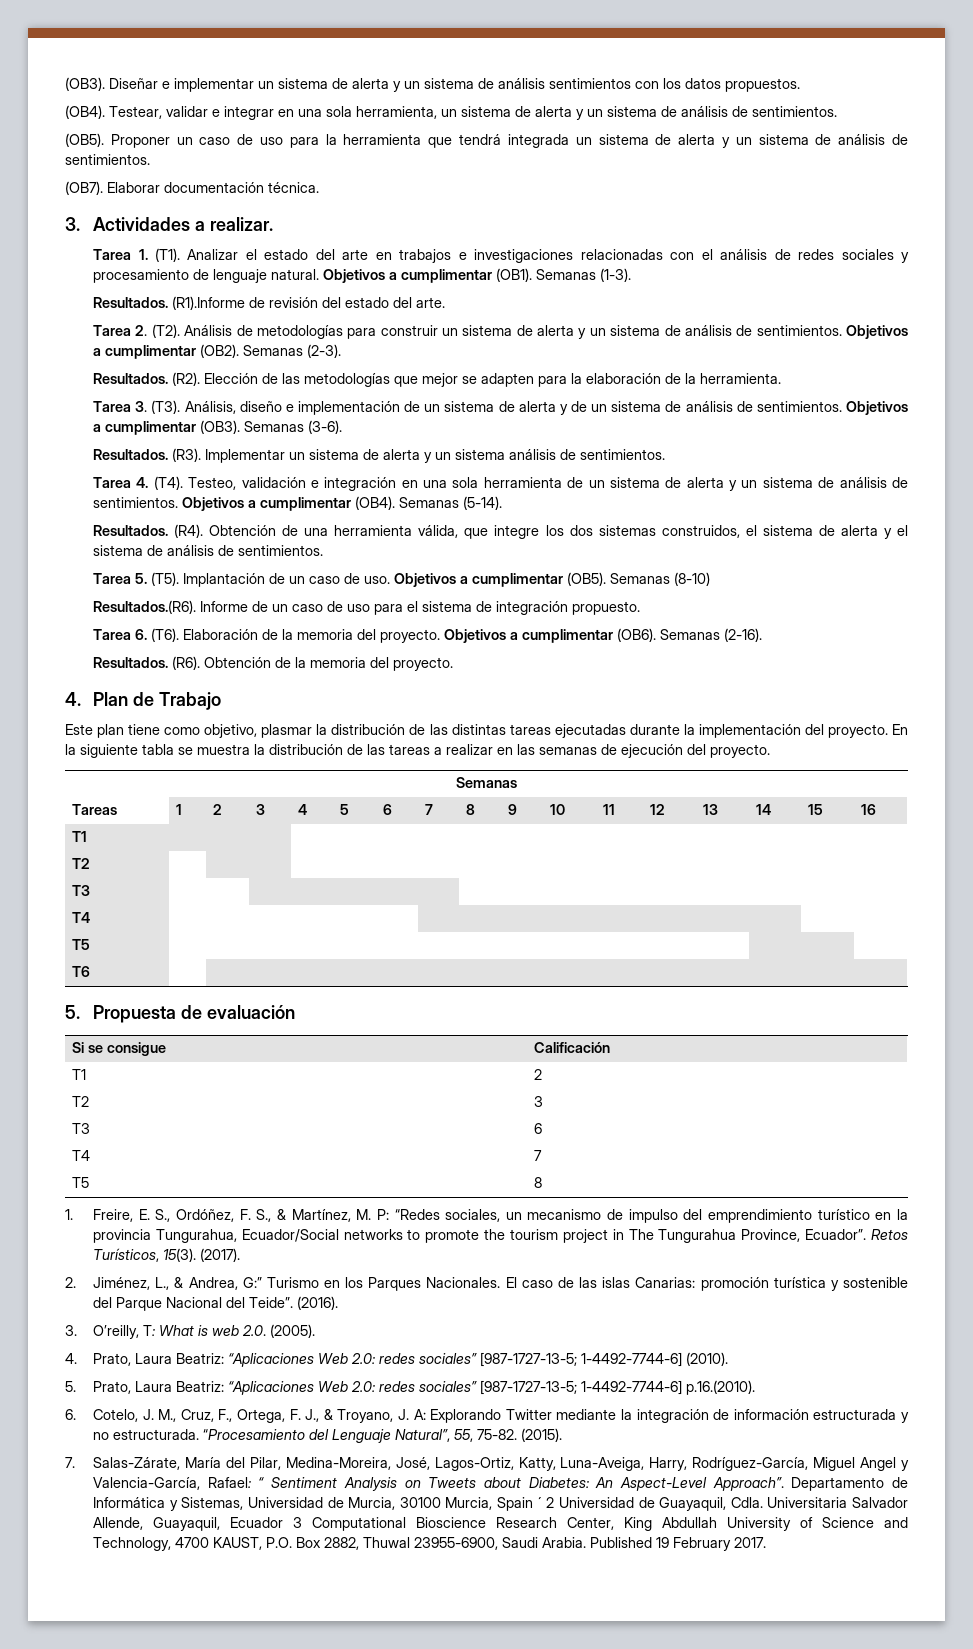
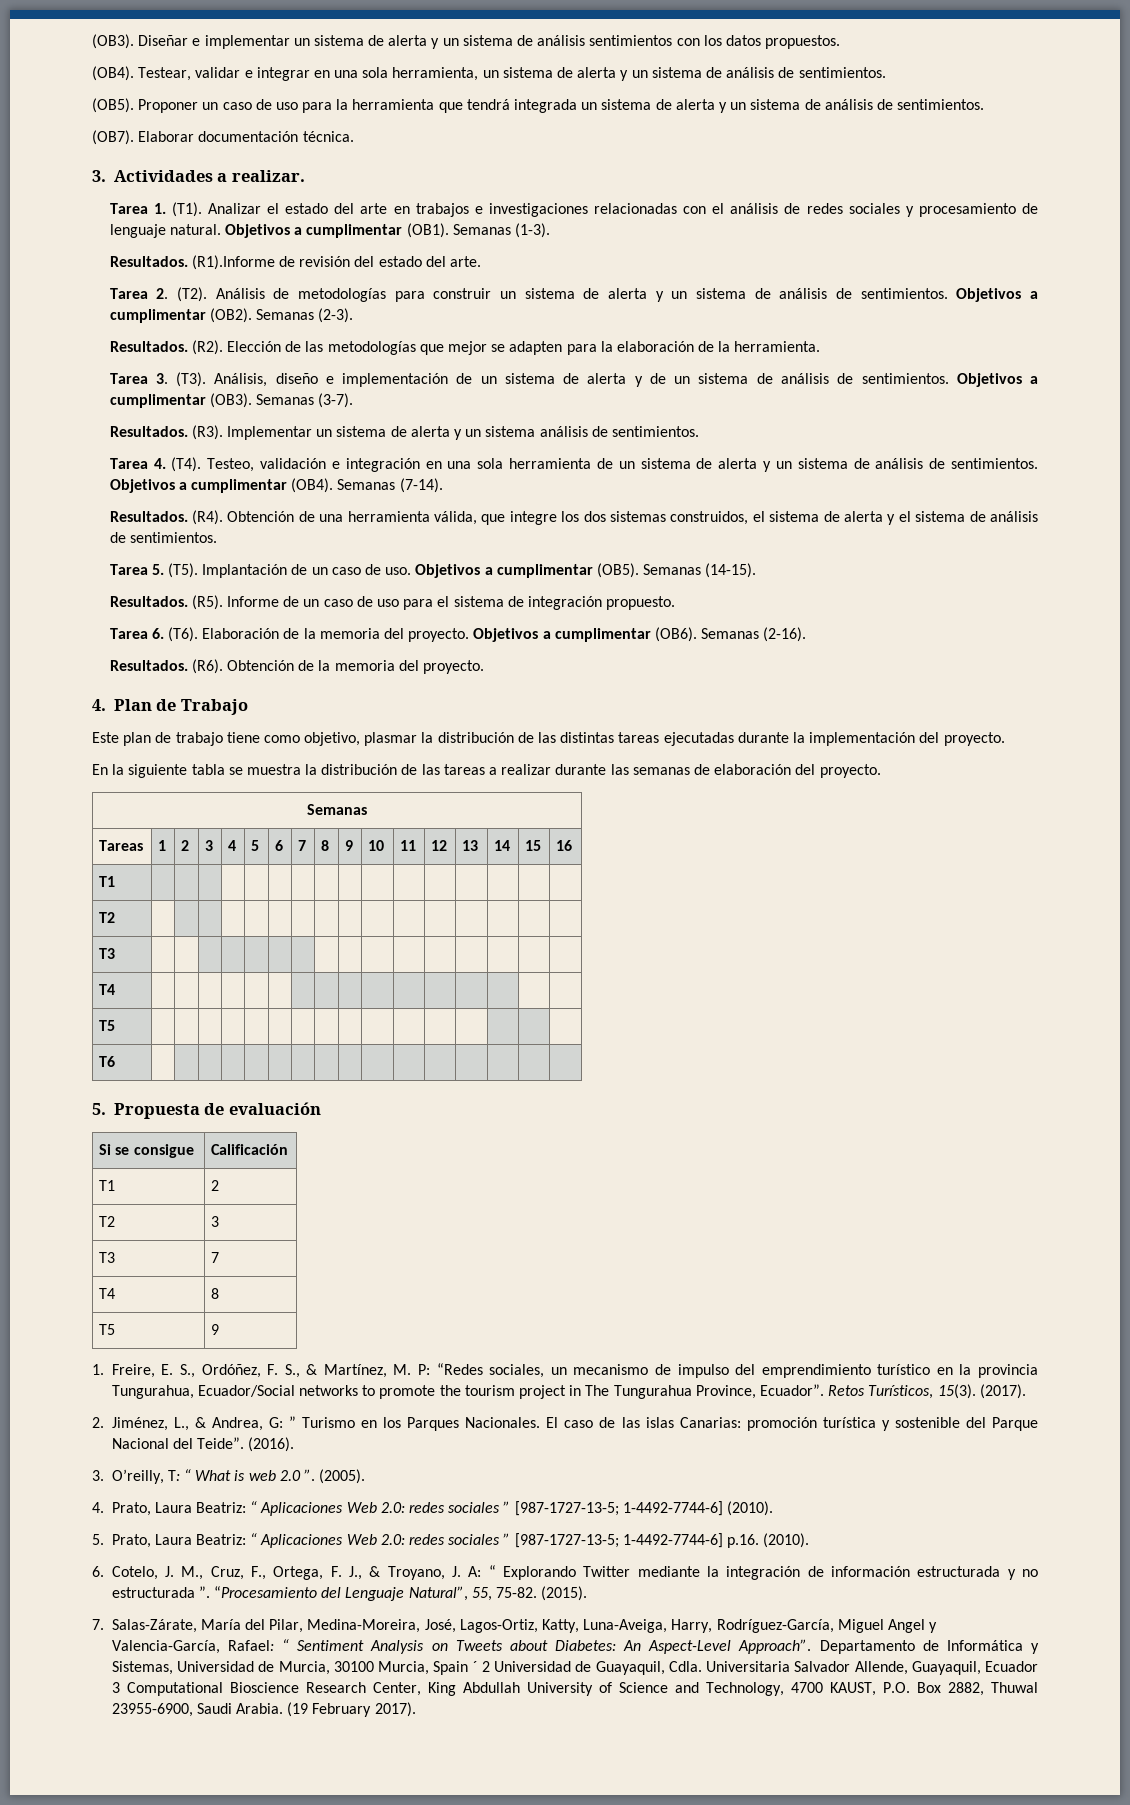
[308,420,343,434] (3-6). -> [318,393,354,408] (3-7).
[463,496,503,510] (5-14). -> [399,478,443,493] (7-14).
[674,572,711,586] [93,600,197,614] (8-10) // Resultados.(R6). -> [705,563,757,578] [109,595,223,610] (14-15). // Resultados. (R5).
(125, 731) none -> [155,732,223,746] de trabajo
(888, 731) none -> (1005, 739) //
[497,747,513,755] en -> [555,764,607,775] durante
[621,744,683,758] ejecución -> [714,764,792,775] elaboración
[534,1123,543,1134] [72,1150,91,1161] [534,1150,543,1161] [72,1177,90,1188] [534,1177,543,1188] 6 // T4 | 7 // T5 | 8 -> [211,1252,220,1263] [99,1288,116,1299] [211,1288,220,1299] [99,1324,116,1335] [211,1324,220,1335] 7 // T4 | 8 // T5 | 9
[242,1277,262,1288] G:” -> [268,1416,297,1428] G: ”
(156, 1330) none -> [184,1469,192,1481] “
[242,1325,267,1336] 2.0. -> [279,1469,316,1481] 2.0 ”.
[228,1353,478,1367] “Aplicaciones Web 2.0: redes sociales” -> [250,1501,511,1516] “ Aplicaciones Web 2.0: redes sociales ”
[228,1380,756,1395] “Aplicaciones Web 2.0: redes sociales” [987-1727-13-5; 1-4492-7744-6] p.16.(2010). -> [250,1533,810,1548] “ Aplicaciones Web 2.0: redes sociales ” [987-1727-13-5; 1-4492-7744-6] p.16. (2010).
(426, 1414) none -> [488,1565,496,1577] “
[113,1429,200,1440] estructurada. -> [111,1586,210,1598] estructurada ”.
[590,1537,767,1551] Published 19 February 2017. -> [287,1702,416,1717] (19 February 2017).

